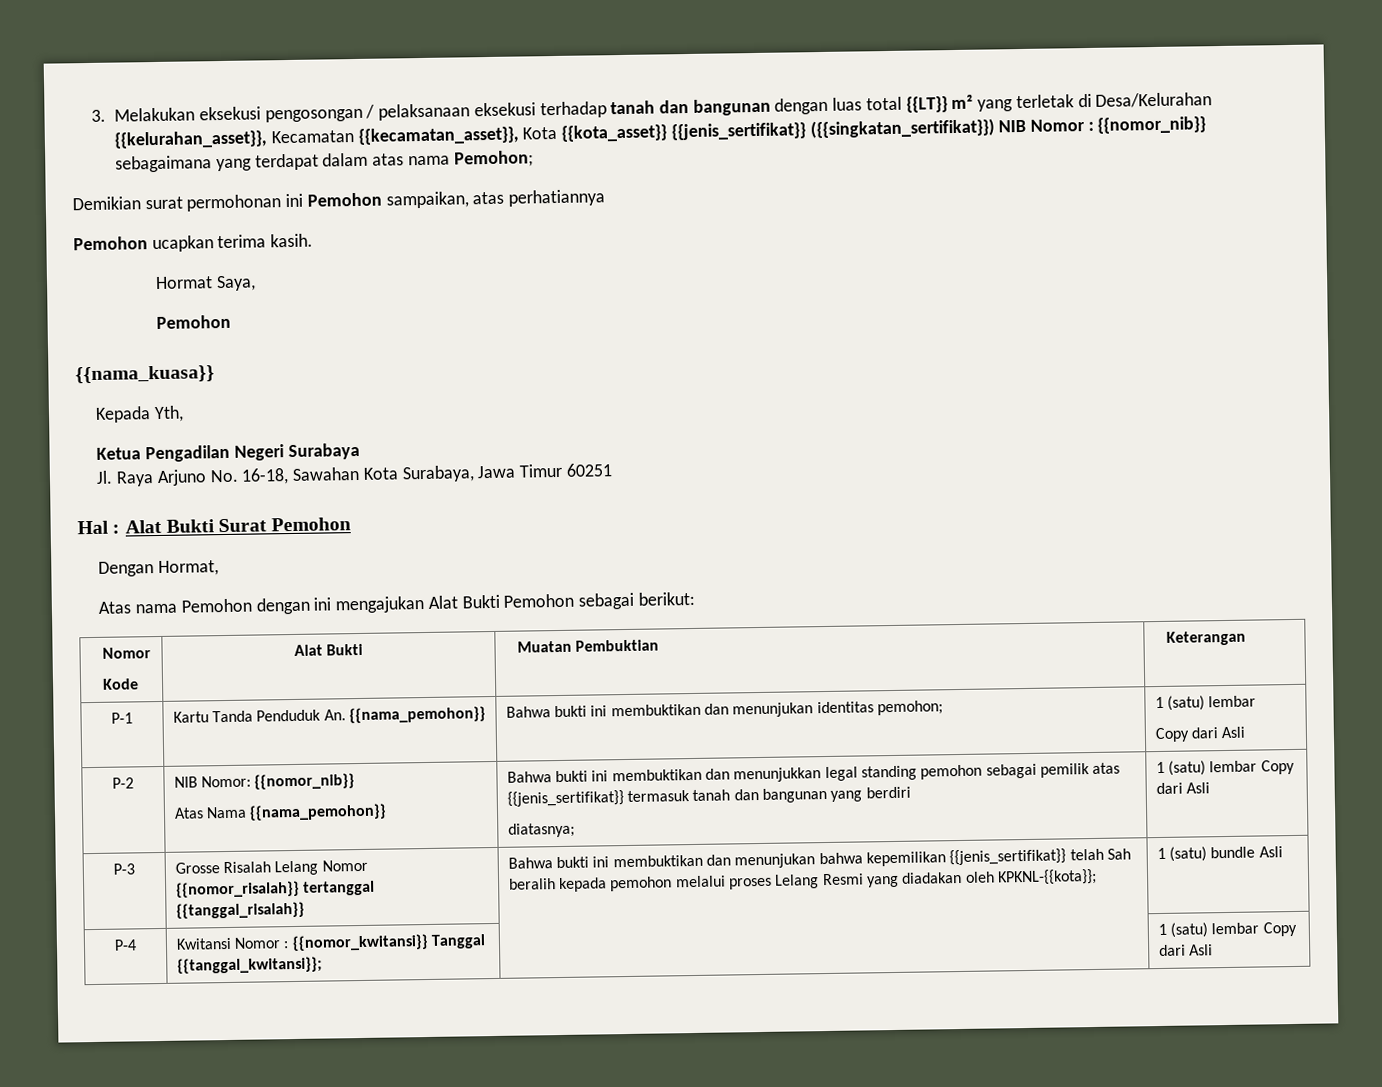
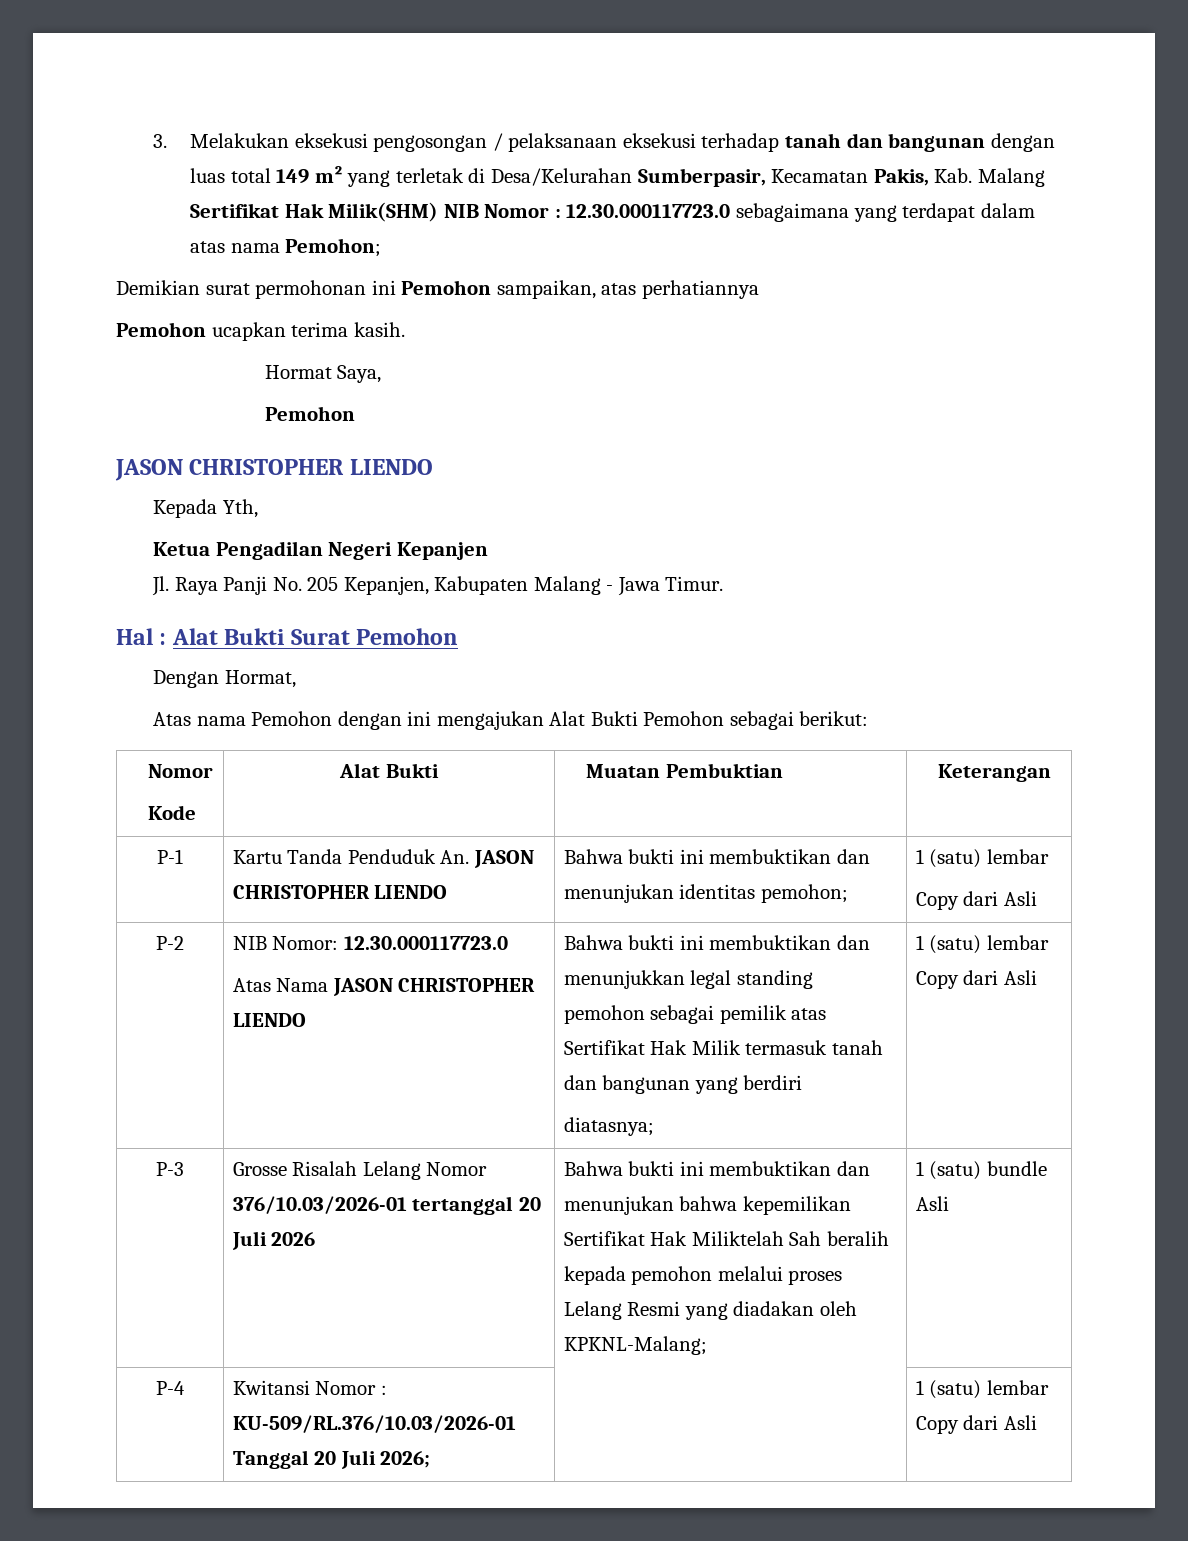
[905,96,948,113] {{LT}} -> [276,169,310,184] 149
[114,118,995,149] {{kelurahan_asset}}, Kecamatan {{kecamatan_asset}}, Kota {{kota_asset}} {{jenis_sertifikat}} ({{singkatan_sertifikat}}) -> [637,168,1045,187] [190,202,439,222] Sumberpasir, Kecamatan Pakis, Kab. Malang Sertifikat Hak Milik(SHM)
[1097,116,1207,134] {{nomor_nib}} -> [566,204,731,218] 12.30.000117723.0
[75,365,215,384] {{nama_kuasa}} -> [115,459,433,481] JASON CHRISTOPHER LIENDO
[287,442,360,461] Surabaya -> [396,542,488,560] Kepanjen
[156,463,612,487] Arjuno No. 16-18, Sawahan Kota Surabaya, Jawa Timur 60251 -> [223,576,724,596] Panji No. 205 Kepanjen, Kabupaten Malang - Jawa Timur.
[348,706,486,724] {{nama_pemohon}} -> [473,850,534,868] [232,885,448,899] JASON CHRISTOPHER LIENDO
[254,773,356,790] {{nomor_nib}} -> [343,936,508,950] 12.30.000117723.0
[249,803,388,821] {{nama_pemohon}} -> [332,978,536,996] [232,1013,306,1027] JASON CHRISTOPHER LIENDO
[506,790,624,807] {{jenis_sertifikat}} -> [563,1040,741,1055] Sertifikat Hak Milik
[175,880,375,898] [175,901,305,919] {{nomor_risalah}} tertanggal {{tanggal_risalah}} -> [232,1196,541,1215] [231,1231,316,1250] 376/10.03/2026-01 tertanggal 20 Juli 2026
[949,848,1104,866] {{jenis_sertifikat}} telah -> [563,1231,784,1246] Sertifikat Hak Miliktelah
[996,868,1097,886] KPKNL-{{kota}}; -> [563,1336,707,1355] KPKNL-Malang;
[291,933,486,952] [176,956,322,974] {{nomor_kwitansi}} Tanggal {{tanggal_kwitansi}}; -> [232,1415,516,1433] [232,1450,431,1469] KU-509/RL.376/10.03/2026-01 Tanggal 20 Juli 2026;

